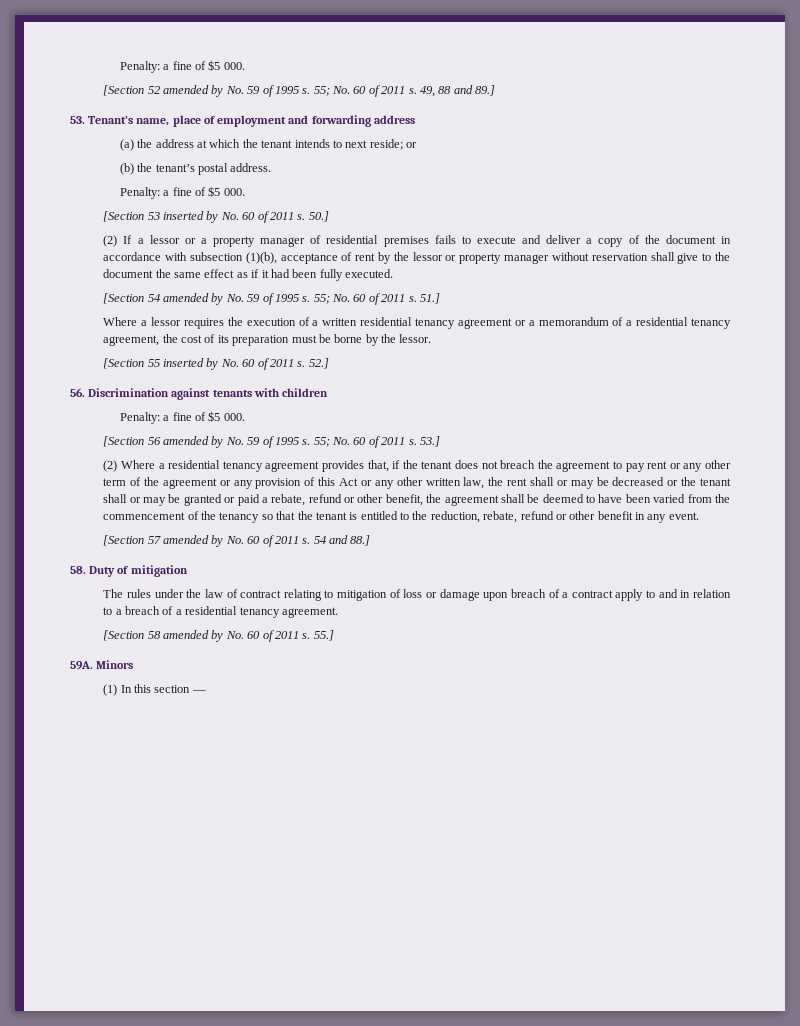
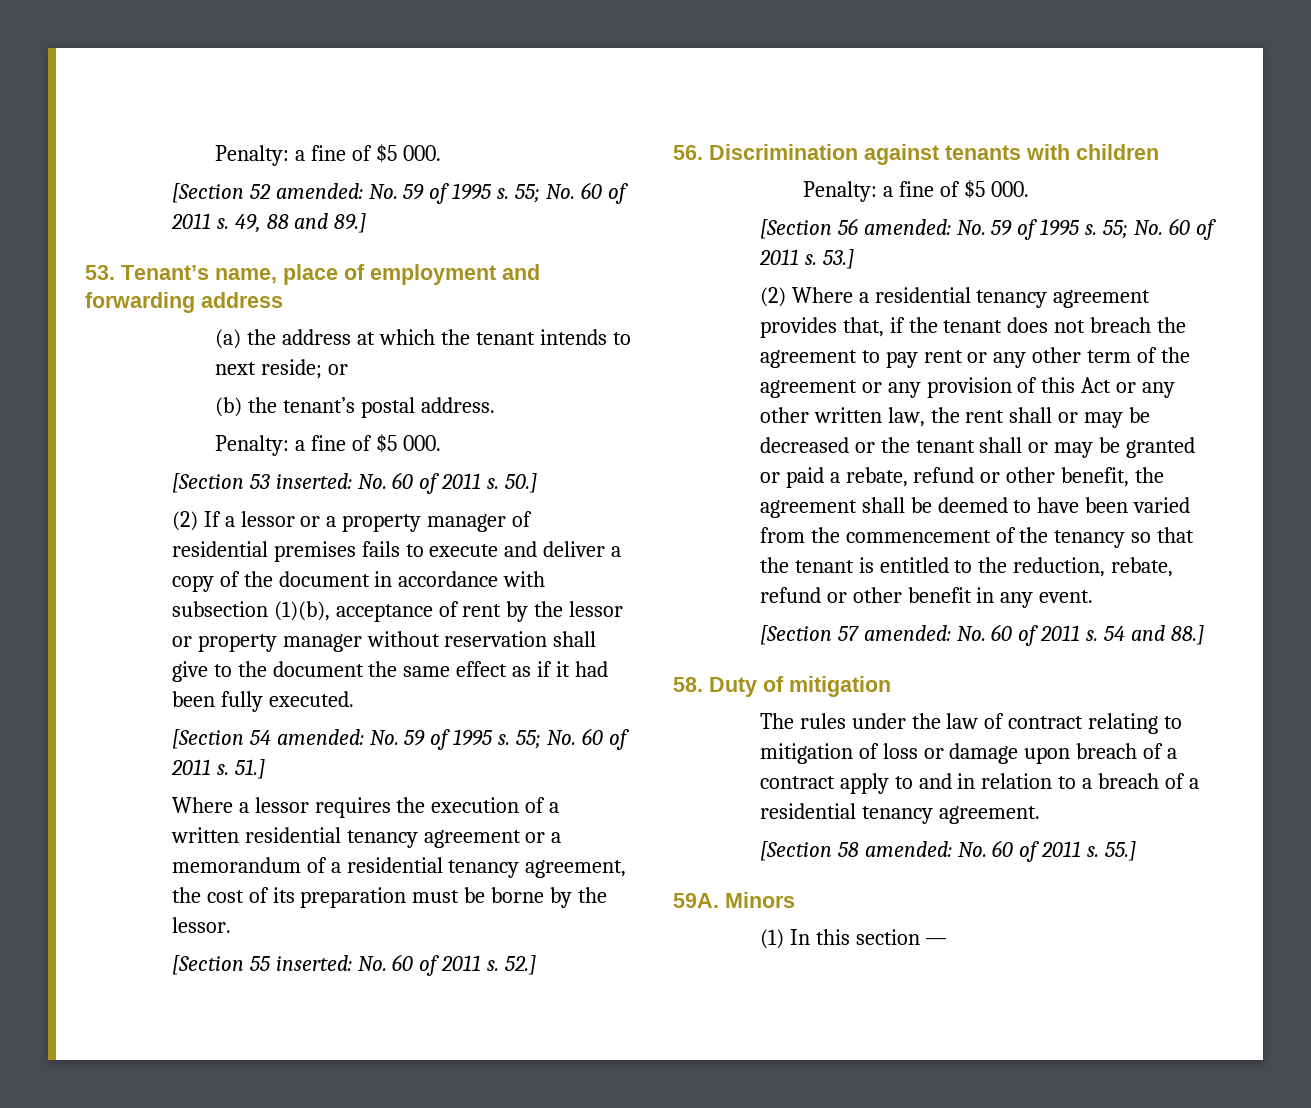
[163,85,224,97] amended by -> [275,183,363,199] amended:
[163,211,219,223] inserted by -> [275,473,352,489] inserted:
[163,293,224,305] amended by -> [276,729,364,745] amended:
[163,358,219,370] inserted by -> [275,955,352,971] inserted:
[163,436,224,448] amended by -> [863,219,951,235] amended:
[163,535,224,547] amended by -> [863,625,951,641] amended:
[163,630,224,642] amended by -> [864,841,952,857] amended:

